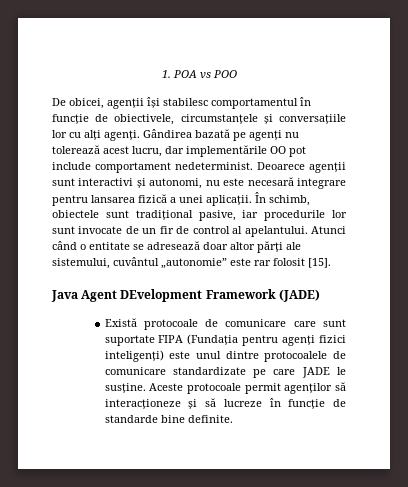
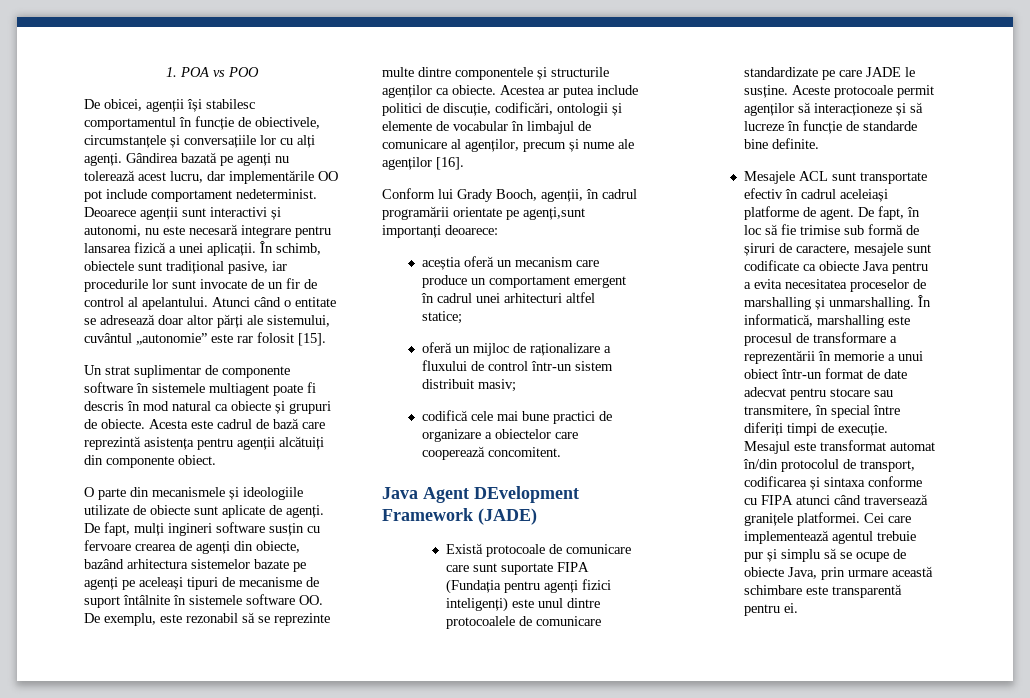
(331, 263) none -> [84,365,290,378] [84,382,316,396] [84,401,331,414] [84,418,325,429] [84,436,324,450] [84,455,216,468] [84,487,303,500] [84,505,324,518] [84,522,320,536] [84,540,300,554] [84,559,306,572] [84,577,319,590] [84,594,323,608] [84,612,330,626] [382,67,609,80] [382,85,638,98] [382,102,622,116] [382,121,591,134] [382,139,634,152] [382,157,464,170] [382,188,637,202] [382,206,585,220] [382,225,498,238] [422,256,600,270] [422,275,627,288] [421,292,596,303] [422,311,463,324] [422,342,612,356] [422,360,614,371] [422,379,517,392] [422,410,613,424] [422,429,579,442] [422,446,562,460] // Un strat suplimentar de componente software în sistemele multiagent poate fi descris în mod natural ca obiecte și grupuri de obiecte. Acesta este cadrul de bază care reprezintă asistența pentru agenții alcătuiți din componente obiect. // O parte din mecanismele și ideologiile utilizate de obiecte sunt aplicate de agenți. De fapt, mulți ingineri software susțin cu fervoare crearea de agenți din obiecte, bazând arhitectura sistemelor bazate pe agenți pe aceleași tipuri de mecanisme de suport întâlnite în sistemele software OO. De exemplu, este rezonabil să se reprezinte multe dintre componentele și structurile agenților ca obiecte. Acestea ar putea include politici de discuție, codificări, ontologii și elemente de vocabular în limbajul de comunicare al agenților, precum și nume ale agenților [16]. // Conform lui Grady Booch, agenții, în cadrul programării orientate pe agenți,sunt importanți deoarece: // aceștia oferă un mecanism care produce un comportament emergent în cadrul unei arhitecturi altfel statice; // oferă un mijloc de raționalizare a fluxului de control într-un sistem distribuit masiv; // codifică cele mai bune practici de organizare a obiectelor care cooperează concomitent.
(233, 419) none -> [744,171,928,184] [744,188,889,202] [744,206,921,220] [744,224,920,235] [744,243,932,256] [744,260,929,274] [744,279,927,292] [744,295,932,310] [744,314,911,328] [744,332,898,346] [744,350,924,364] [744,368,908,379] [744,387,894,400] [744,405,901,418] [744,422,889,436] [744,440,936,454] [743,459,916,472] [744,476,923,490] [744,494,929,505] [744,512,912,526] [744,530,917,544] [744,548,907,562] [744,566,934,580] [744,584,903,598] [744,603,799,616] // Mesajele ACL sunt transportate efectiv în cadrul aceleiași platforme de agent. De fapt, în loc să fie trimise sub formă de șiruri de caractere, mesajele sunt codificate ca obiecte Java pentru a evita necesitatea proceselor de marshalling și unmarshalling. În informatică, marshalling este procesul de transformare a reprezentării în memorie a unui obiect într-un format de date adecvat pentru stocare sau transmitere, în special între diferiți timpi de execuție. Mesajul este transformat automat în/din protocolul de transport, codificarea și sintaxa conforme cu FIPA atunci când traversează granițele platformei. Cei care implementează agentul trebuie pur și simplu să se ocupe de obiecte Java, prin urmare această schimbare este transparentă pentru ei.

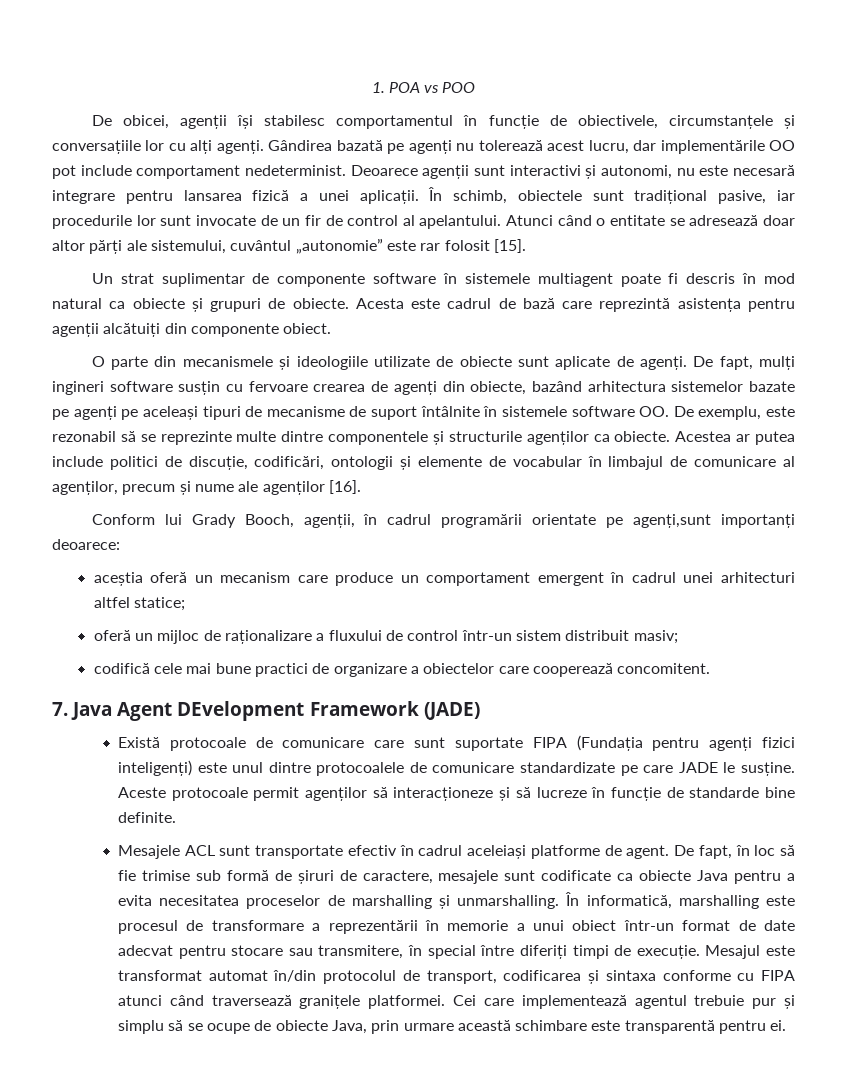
(562, 452) none -> [52,702,68,716] 7.

